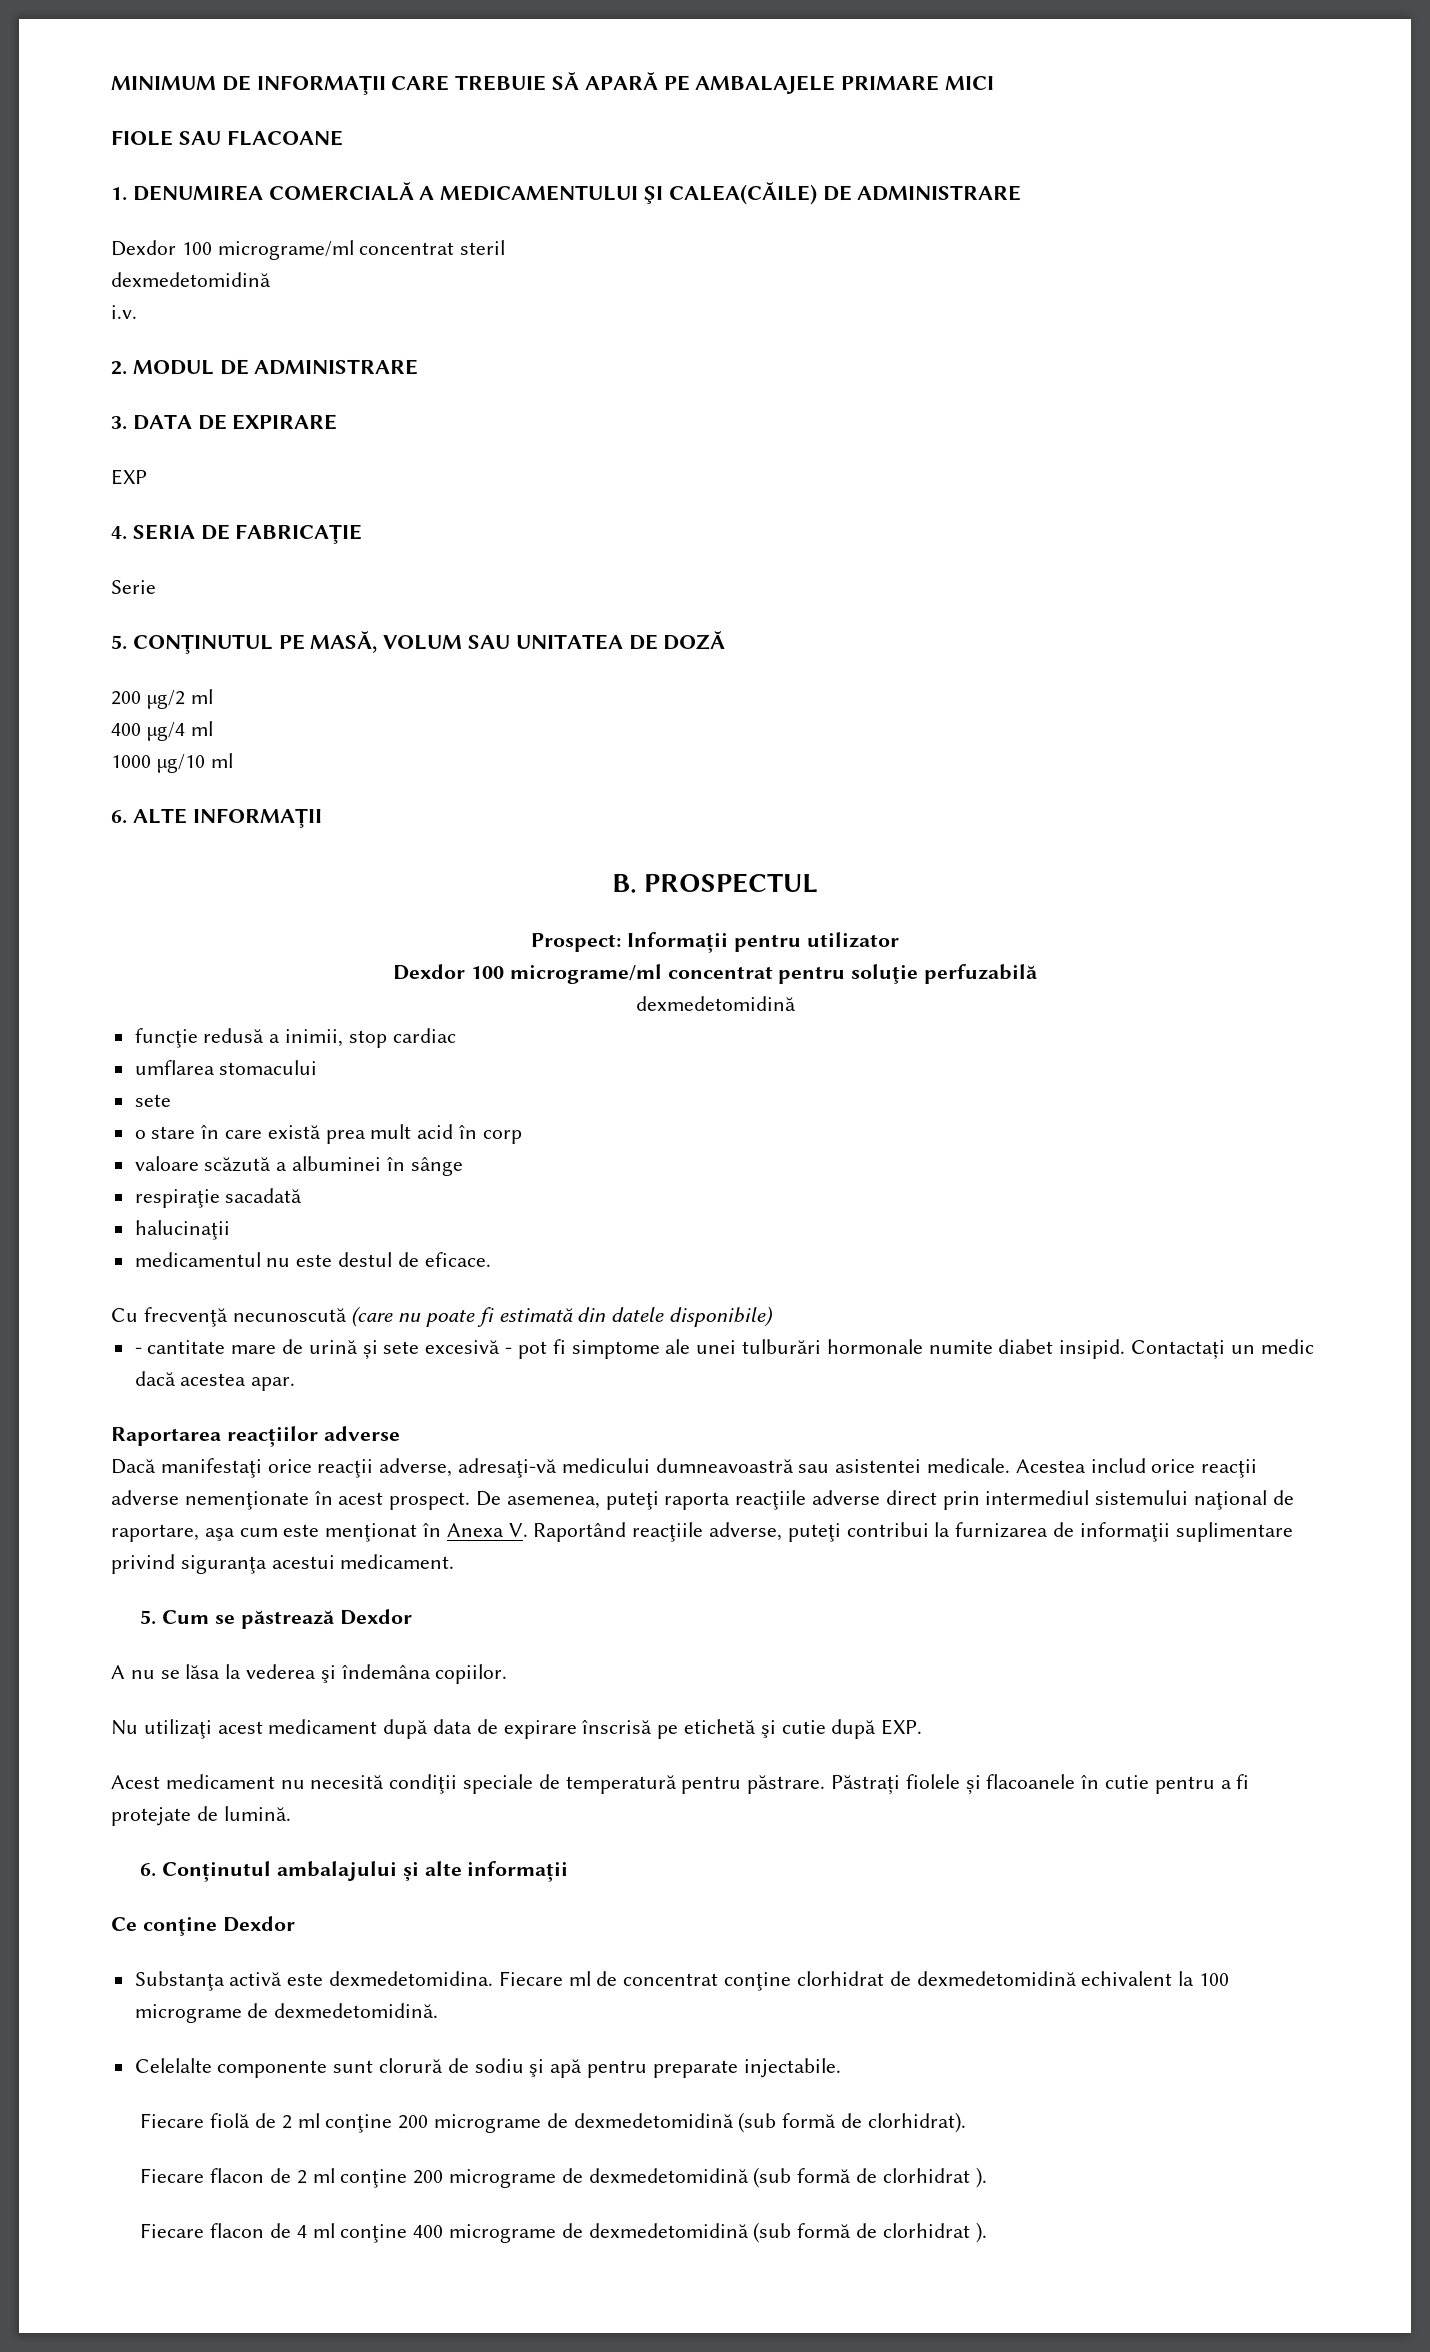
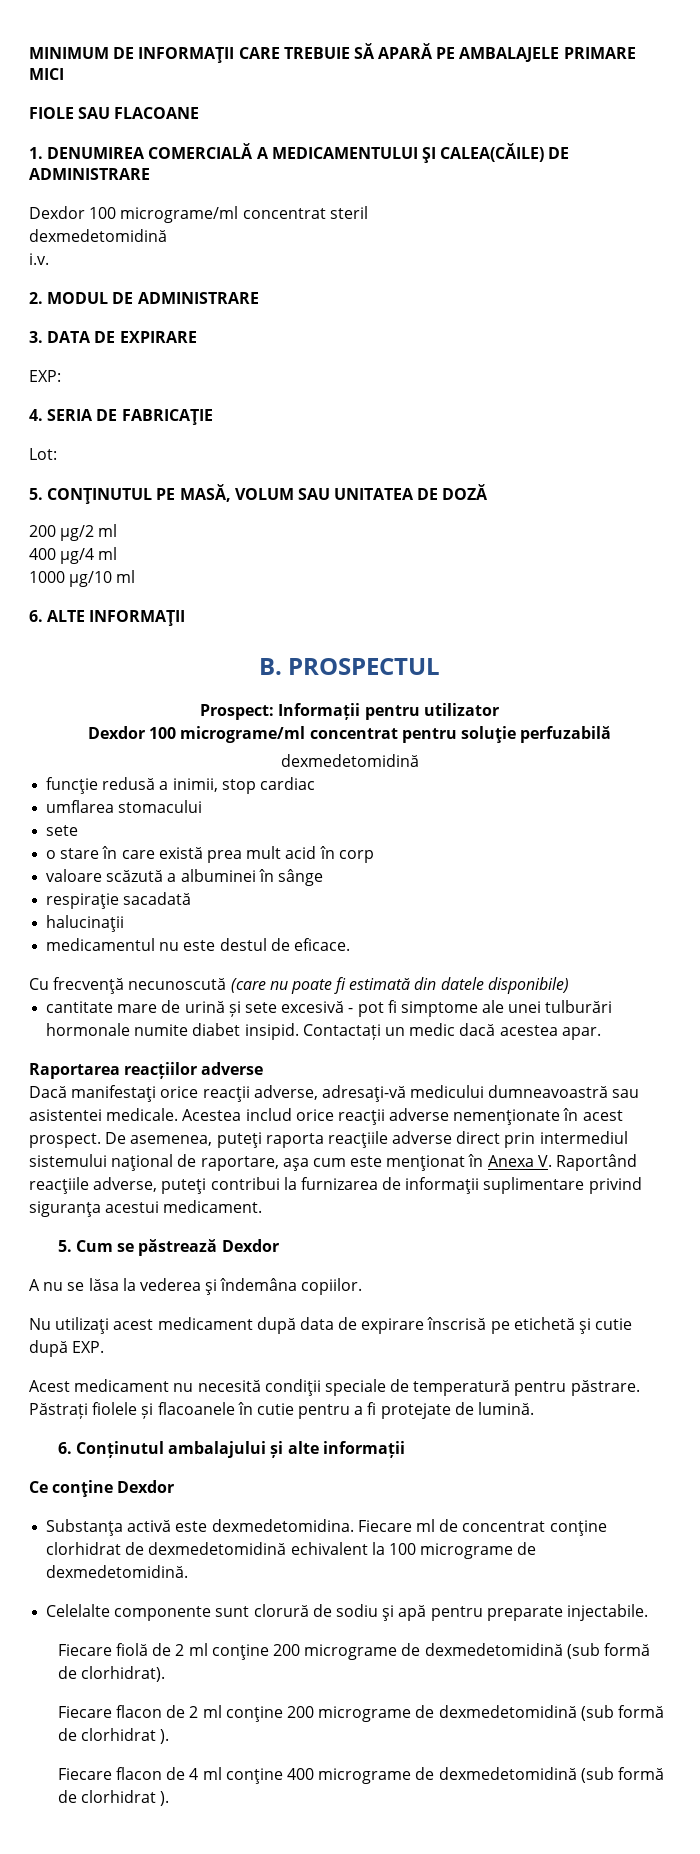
[111,469,147,485] EXP -> [29,370,61,382] EXP:
[111,580,156,594] Serie -> [29,448,57,460] Lot:
[134,1347,142,1354] - -> (569, 985) none

